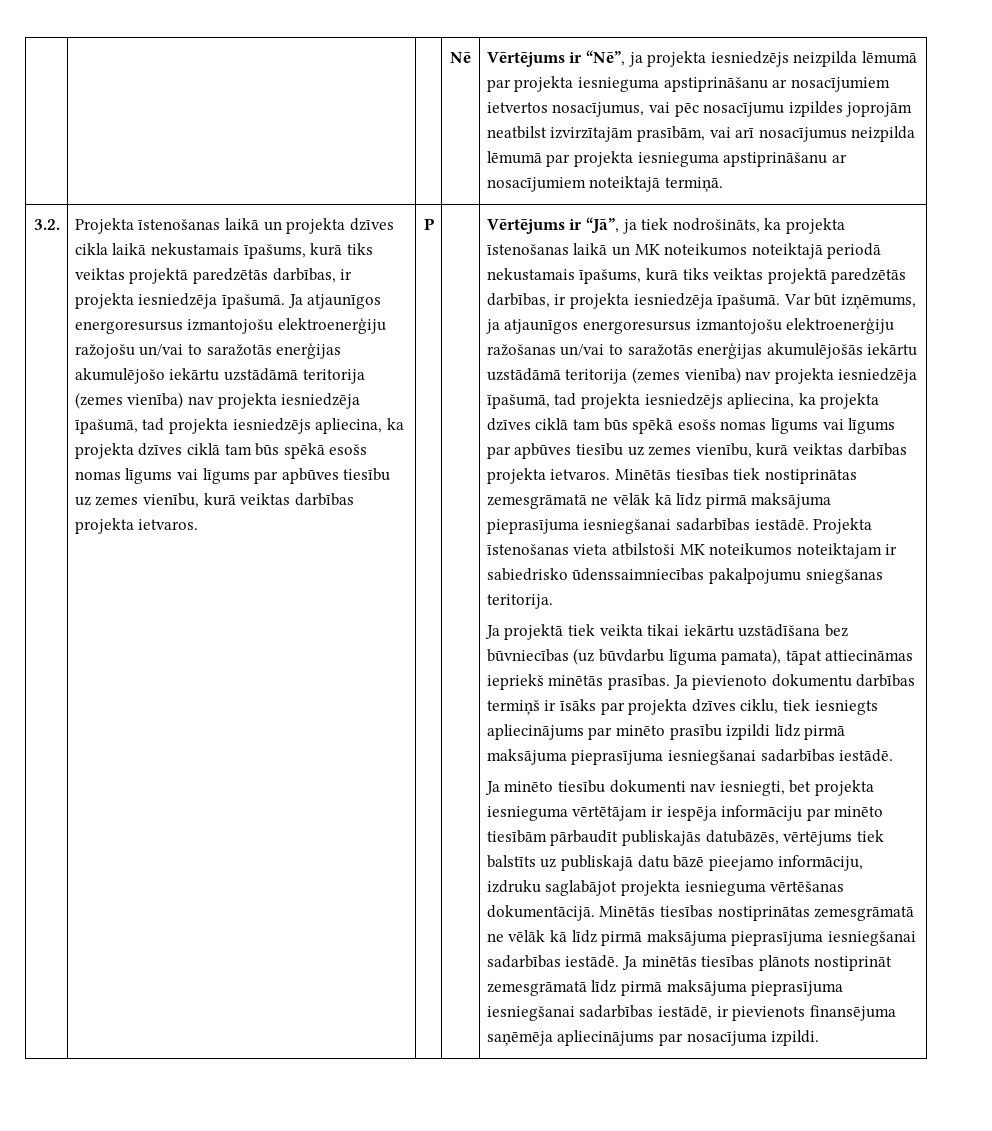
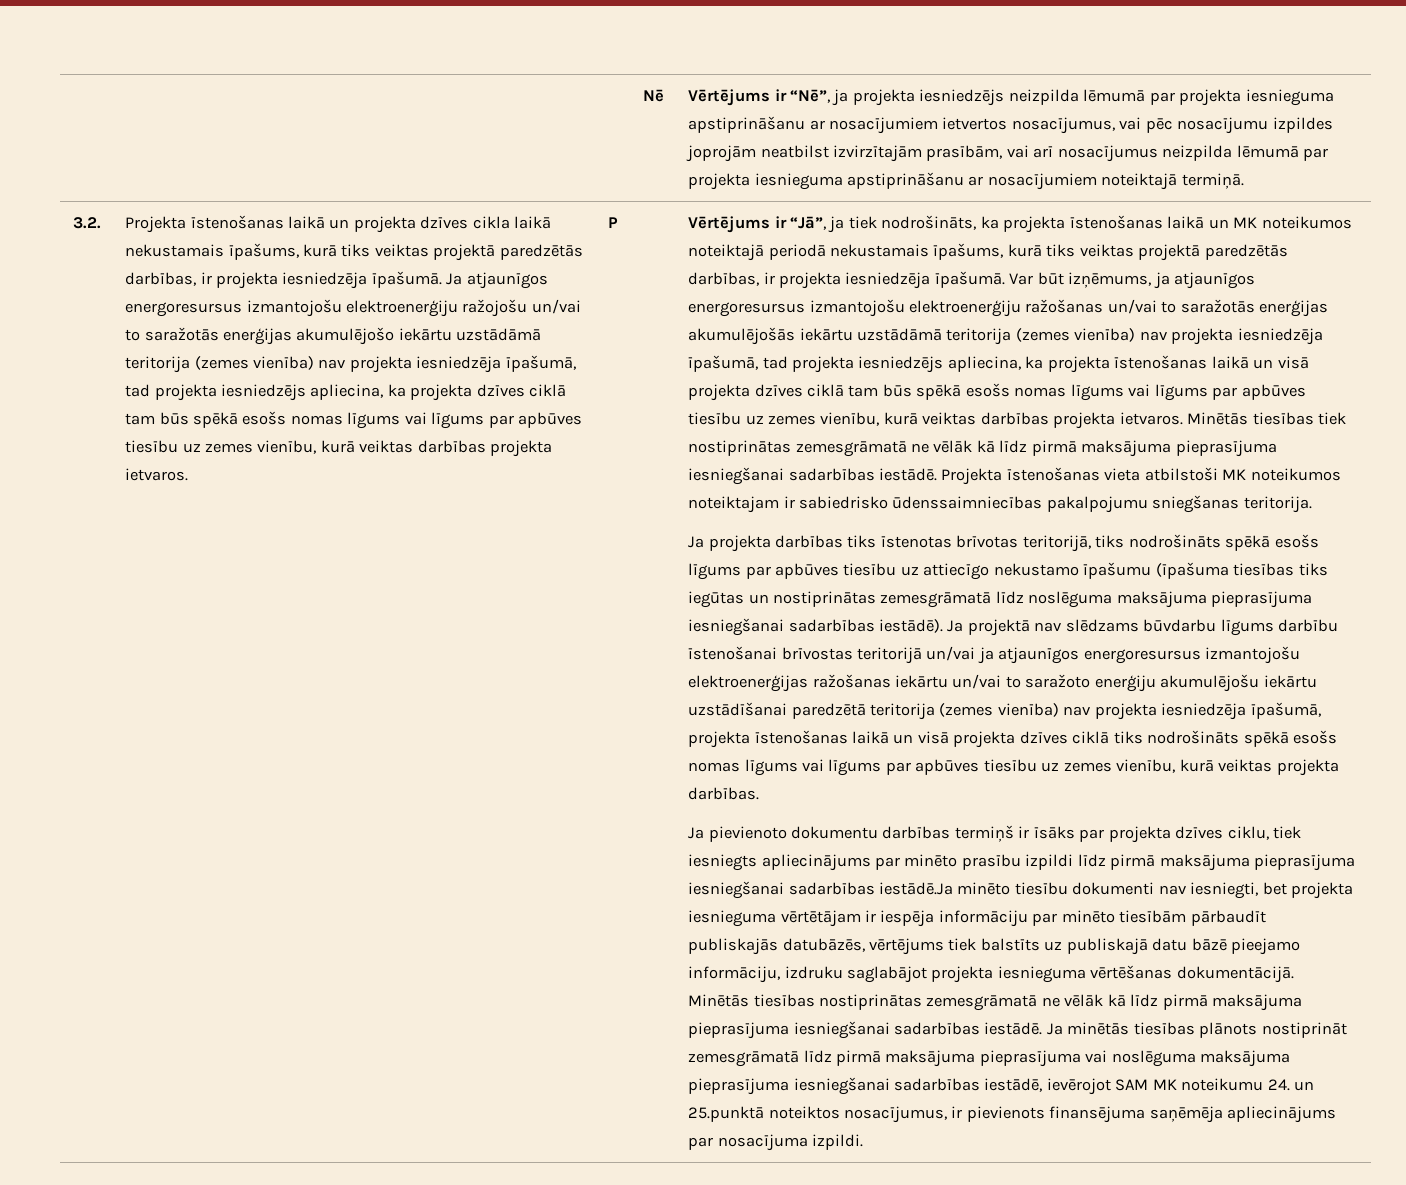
(880, 401) none -> [1114,355,1309,369] [688,384,751,401] īstenošanas laikā un visā projekta
[504,624,849,640] [486,648,914,665] [486,674,671,690] projektā tiek veikta tikai iekārtu uzstādīšana bez būvniecības (uz būvdarbu līguma pamata), tāpat attiecināmas iepriekš minētās prasības. -> [708,534,1319,552] [688,562,1328,580] [688,591,1313,608] [688,618,1339,636] [688,646,1301,664] [688,674,1317,692] [688,702,1321,720] [688,730,1338,748] [688,759,1339,776] [688,787,760,800] projekta darbības tiks īstenotas brīvotas teritorijā, tiks nodrošināts spēkā esošs līgums par apbūves tiesību uz attiecīgo nekustamo īpašumu (īpašuma tiesības tiks iegūtas un nostiprinātas zemesgrāmatā līdz noslēguma maksājuma pieprasījuma iesniegšanai sadarbības iestādē). Ja projektā nav slēdzams būvdarbu līgums darbību īstenošanai brīvostas teritorijā un/vai ja atjaunīgos energoresursus izmantojošu elektroenerģijas ražošanas iekārtu un/vai to saražoto enerģiju akumulējošu iekārtu uzstādīšanai paredzētā teritorija (zemes vienība) nav projekta iesniedzēja īpašumā, projekta īstenošanas laikā un visā projekta dzīves ciklā tiks nodrošināts spēkā esošs nomas līgums vai līgums par apbūves tiesību uz zemes vienību, kurā veiktas projekta darbības. //
[839,749,894,762] [484,781,500,795] iestādē. // Ja -> [878,882,953,895] iestādē.Ja
[486,1005,713,1021] iesniegšanai sadarbības iestādē, -> [1085,1050,1291,1067] [688,1077,1315,1095] [688,1106,947,1123] vai noslēguma maksājuma pieprasījuma iesniegšanai sadarbības iestādē, ievērojot SAM MK noteikumu 24. un 25.punktā noteiktos nosacījumus,

